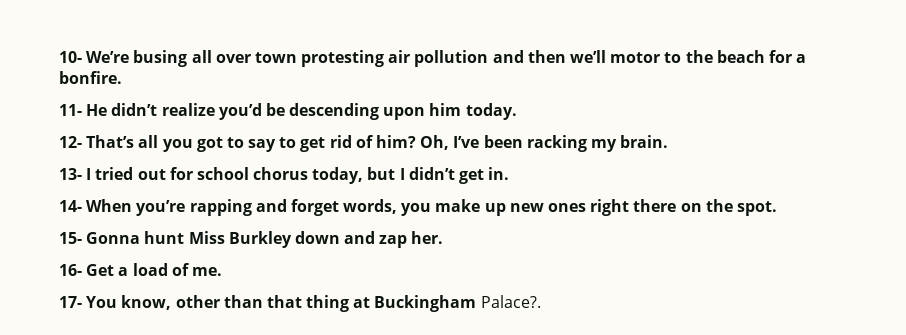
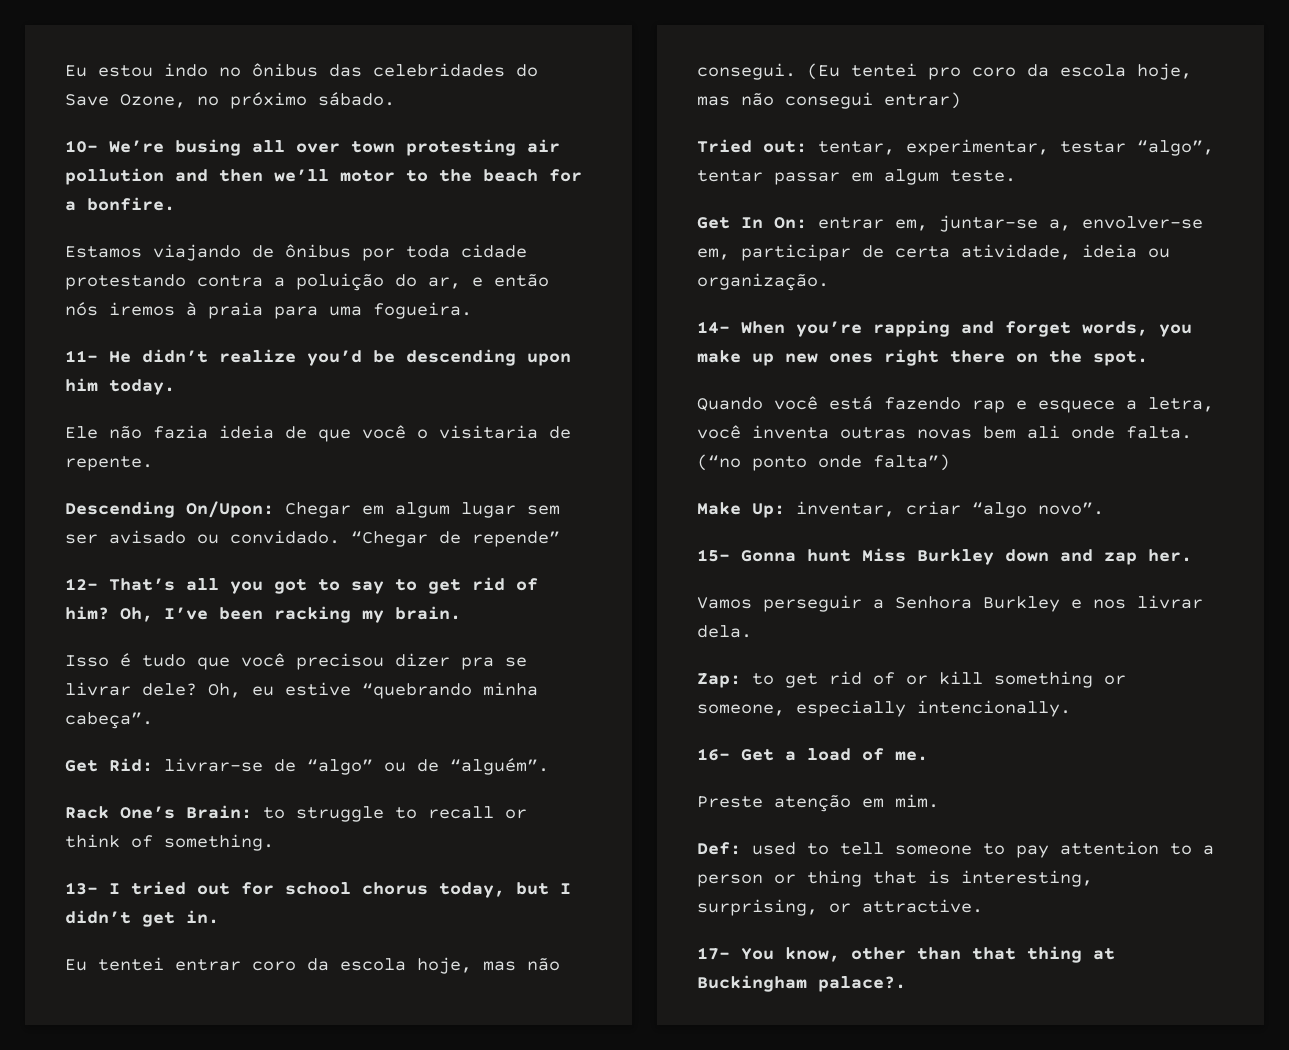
(59, 57) none -> [65,63,538,77] [65,92,395,109] Eu estou indo no ônibus das celebridades do Save Ozone, no próximo sábado. //
(122, 77) none -> [65,244,527,261] [65,273,549,291] [65,302,472,319] // Estamos viajando de ônibus por toda cidade protestando contra a poluição do ar, e então nós iremos à praia para uma fogueira.
(517, 111) none -> [65,425,571,442] [65,456,153,471] [65,501,560,518] [65,530,560,547] // Ele não fazia ideia de que você o visitaria de repente. // Descending On/Upon: Chegar em algum lugar sem ser avisado ou convidado. “Chegar de repende”
(669, 141) none -> [65,653,527,670] [65,682,538,699] [65,712,153,729] [65,758,549,775] [65,805,527,822] [65,834,274,851] // Isso é tudo que você precisou dizer pra se livrar dele? Oh, eu estive “quebrando minha cabeça”. // Get Rid: livrar-se de “algo” ou de “alguém”. // Rack One’s Brain: to struggle to recall or think of something.
(510, 173) none -> [65,957,560,974] [697,63,1192,80] [697,92,961,109] [697,139,1214,156] [697,169,1016,185] [697,215,1203,232] [697,244,1170,261] [697,273,829,291] // Eu tentei entrar coro da escola hoje, mas não consegui. (Eu tentei pro coro da escola hoje, mas não consegui entrar) // Tried out: tentar, experimentar, testar “algo”, tentar passar em algum teste. // Get In On: entrar em, juntar-se a, envolver-se em, participar de certa atividade, ideia ou organização.
(777, 208) none -> [697,396,1214,413] [697,425,1192,439] [697,454,950,471] [697,501,1104,518] // Quando você está fazendo rap e esquece a letra, você inventa outras novas bem ali onde falta. (“no ponto onde falta”) // Make Up: inventar, criar “algo novo”.
(444, 237) none -> [697,595,1203,612] [697,625,752,638] [697,671,1126,688] [697,700,1071,717] // Vamos perseguir a Senhora Burkley e nos livrar dela. // Zap: to get rid of or kill something or someone, especially intencionally.
(222, 271) none -> [697,794,939,812] [697,841,1214,858] [697,870,1093,887] [697,899,983,916] // Preste atenção em mim. // Def: used to tell someone to pay attention to a person or thing that is interesting, surprising, or attractive.
[480,295,541,308] Palace?. -> [818,976,906,992] palace?.

